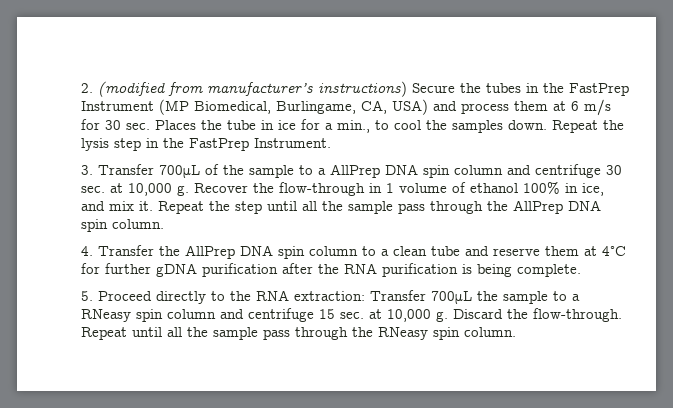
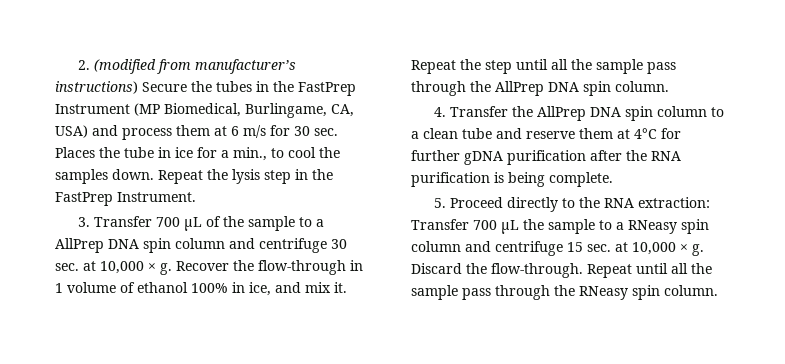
[159,165,200,178] 700μL -> [156,217,203,231] 700 μL
(172, 189) none -> [148,263,156,271] ×
[431,291,472,304] 700μL -> [473,220,519,234] 700 μL
(431, 315) none -> [680,244,688,252] ×

